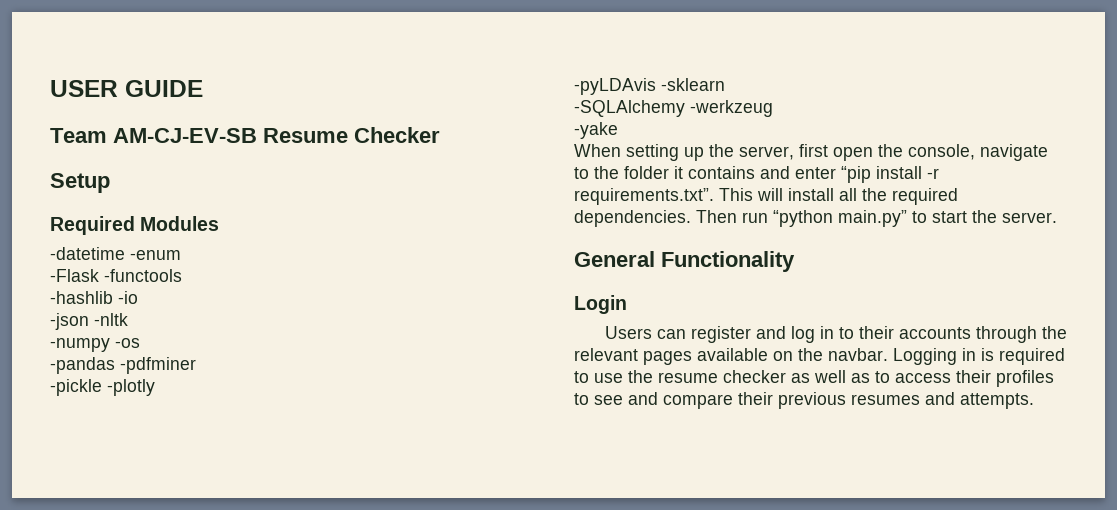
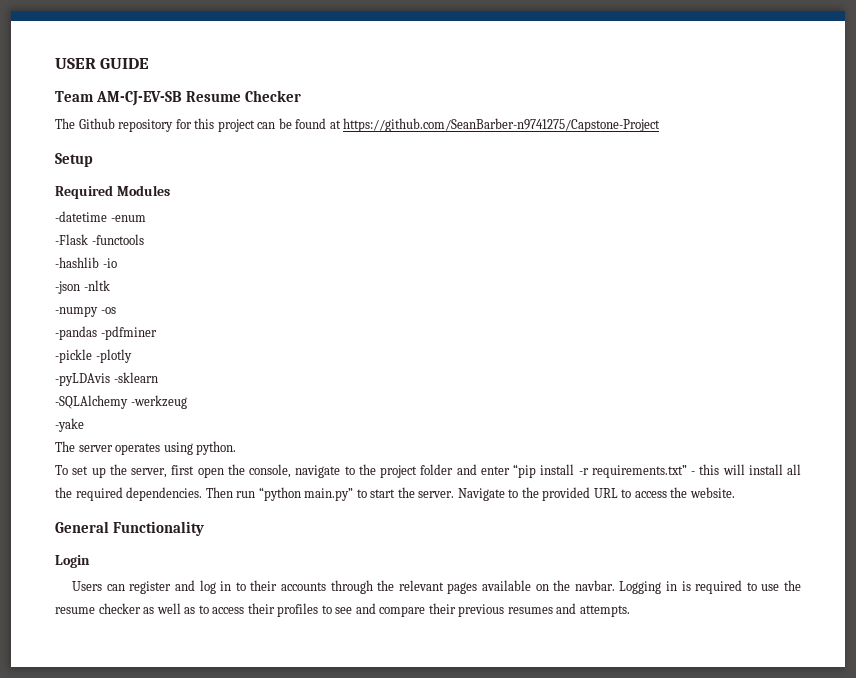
(440, 135) none -> [55,118,661,132] // The Github repository for this project can be found at https://github.com/SeanBarber-n9741275/Capstone-Project
[574,144,679,161] When setting -> [55,441,237,455] [55,465,89,475] The server operates using python. // To set
[624,166,755,179] folder it contains -> [380,464,454,478] project folder
[574,188,753,205] requirements.txt”. This -> [591,464,720,478] requirements.txt” - this
(1057, 217) none -> [457,487,735,501] Navigate to the provided URL to access the website.

